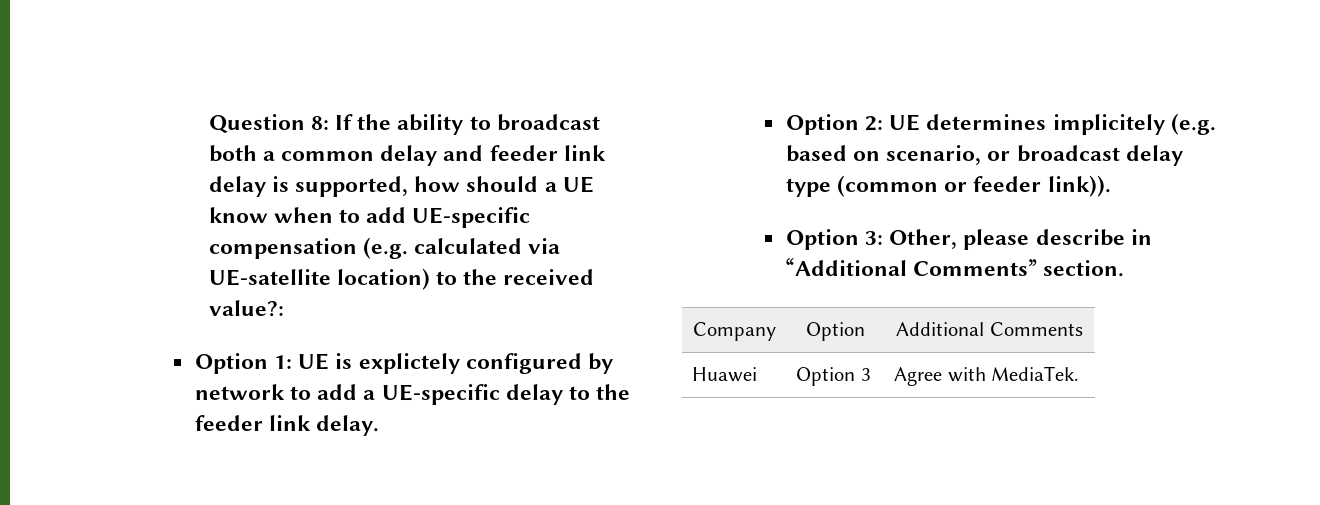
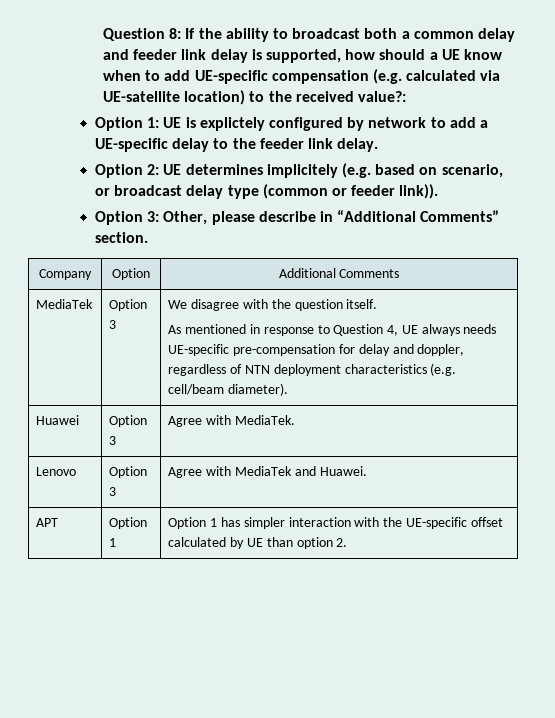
(1083, 329) none -> [36,299,94,309] [109,299,148,311] [109,320,117,329] [168,299,378,311] [168,324,497,336] [168,344,465,356] [168,363,457,376] [168,383,289,396] // MediaTek | Option 3 | We disagree with the question itself. // As mentioned in response to Question 4, UE always needs UE-specific pre-compensation for delay and doppler, regardless of NTN deployment characteristics (e.g. cell/beam diameter).
(1080, 373) none -> [36,467,77,476] [109,466,148,478] [109,487,117,496] [168,466,367,478] [36,518,59,527] [109,517,148,529] [109,538,117,547] [168,517,503,529] [168,537,348,549] // Lenovo | Option 3 | Agree with MediaTek and Huawei. // APT | Option 1 | Option 1 has simpler interaction with the UE-specific offset calculated by UE than option 2.

